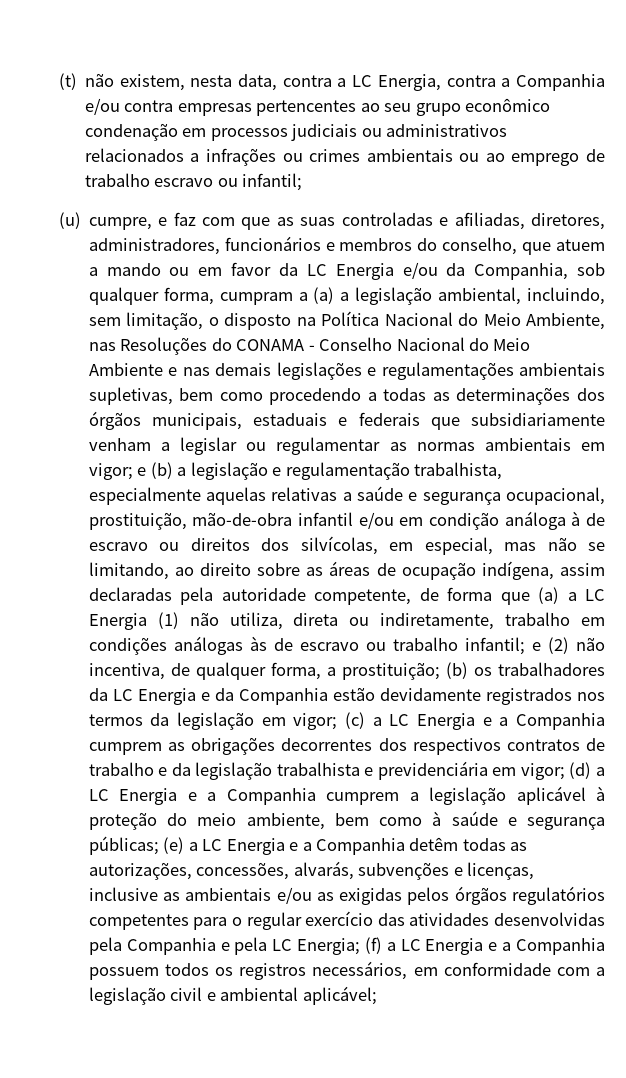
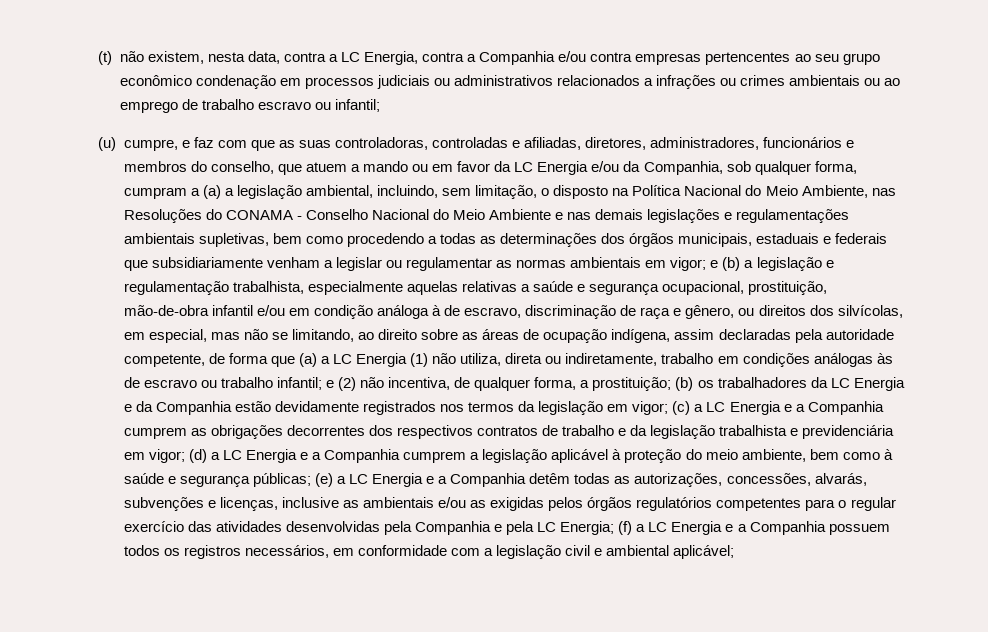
(336, 221) none -> [335,137,429,150] controladoras,
[88,542,148,551] escravo -> [464,305,735,319] escravo, discriminação de raça e gênero,

